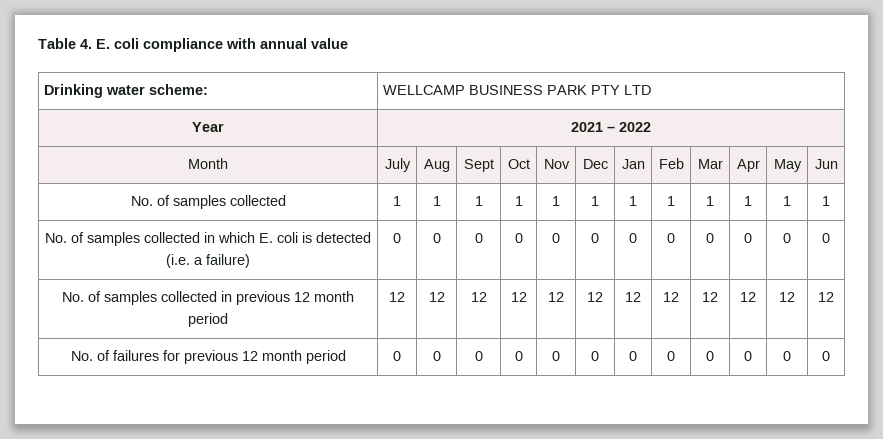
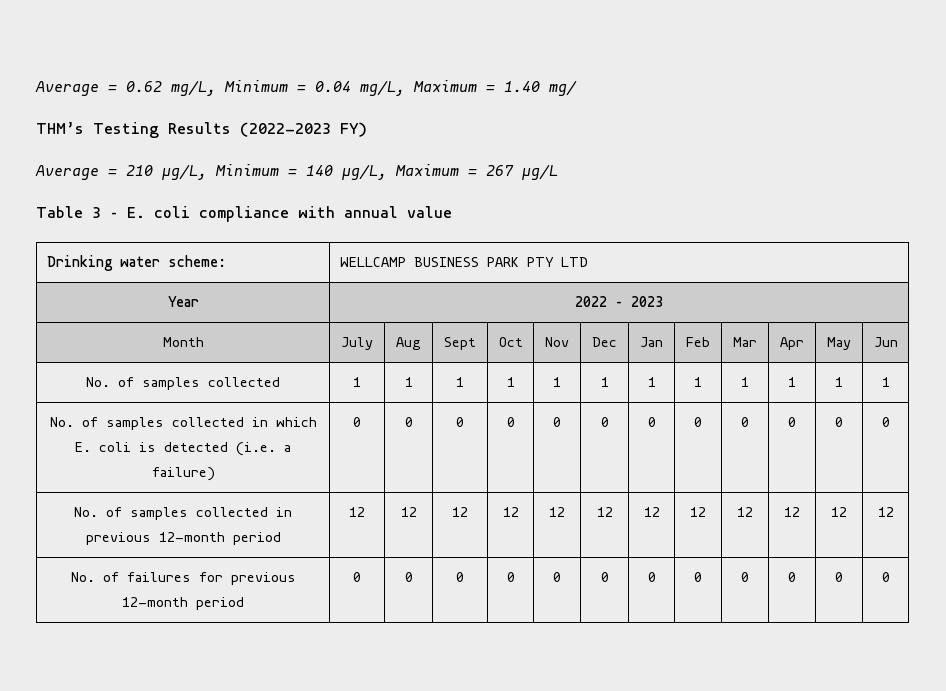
[38,38,92,49] Table 4. -> [35,80,577,96] [36,122,367,138] [35,164,558,180] [36,206,118,218] Average = 0.62 mg/L, Minimum = 0.04 mg/L, Maximum = 1.40 mg/ // THM’s Testing Results (2022-2023 FY) // Average = 210 µg/L, Minimum = 140 µg/L, Maximum = 267 µg/L // Table 3 –
[571,122,651,132] 2021 – 2022 -> [575,296,664,307] 2022 – 2023
[294,291,354,302] 12 month -> [158,532,225,542] 12-month
[241,350,302,361] 12 month -> [122,597,188,607] 12-month

